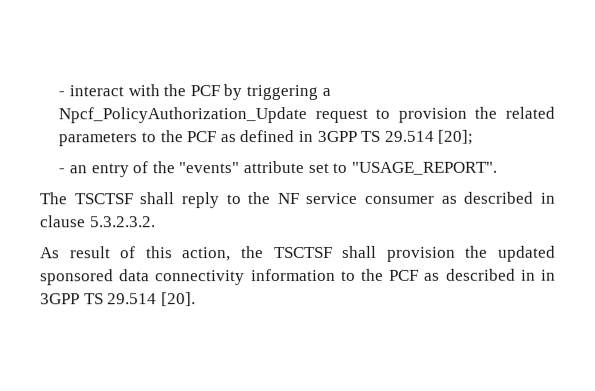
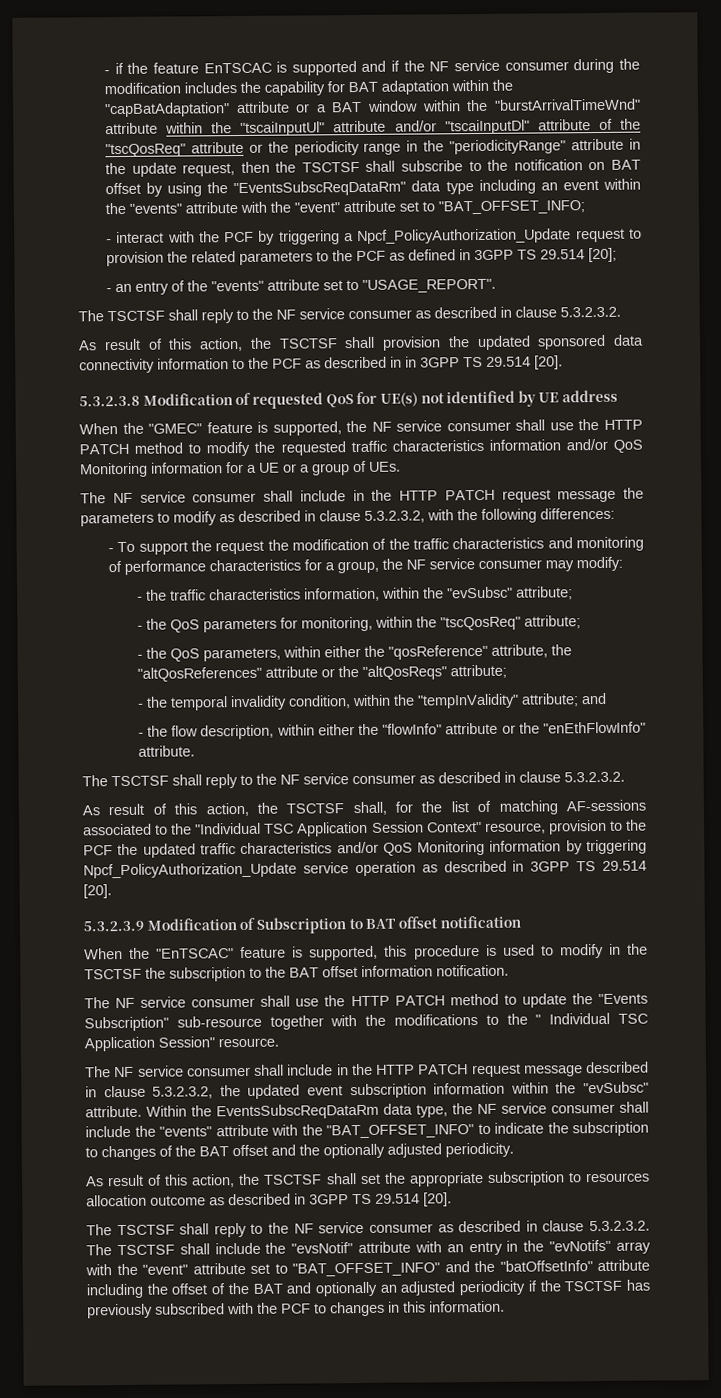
[58,91,66,97] - -> [103,58,640,76] [103,79,513,96] [103,98,642,118] [104,118,642,136] [104,138,641,158] [104,159,642,177] [104,178,641,197] [104,200,585,215] [105,239,112,244] - if the feature EnTSCAC is supported and if the NF service consumer during the modification includes the capability for BAT adaptation within the "capBatAdaptation" attribute or a BAT window within the "burstArrivalTimeWnd" attribute within the "tscaiInputUl" attribute and/or "tscaiInputDl" attribute of the "tscQosReq" attribute or the periodicity range in the "periodicityRange" attribute in the update request, then the TSCTSF shall subscribe to the notification on BAT offset by using the "EventsSubscReqDataRm" data type including an event within the "events" attribute with the "event" attribute set to "BAT_OFFSET_INFO; // -
(196, 299) none -> [79,389,619,409] [79,418,644,436] [79,438,644,457] [80,460,401,478] [80,487,644,504] [80,507,615,527] [107,536,645,555] [107,556,623,575] [136,586,573,602] [136,615,581,633] [136,644,572,662] [136,664,507,682] [137,692,607,711] [137,721,647,740] [137,745,195,757] [82,771,625,789] [82,799,646,817] [83,819,647,837] [83,839,647,858] [83,860,647,879] [83,884,112,899] [83,915,521,934] [84,943,649,961] [84,964,509,982] [84,993,649,1009] [84,1012,648,1032] [84,1036,279,1052] [85,1061,649,1078] [85,1081,650,1099] [85,1101,649,1120] [85,1121,649,1139] [85,1142,514,1161] [85,1171,651,1188] [86,1192,452,1207] [86,1220,651,1238] [86,1239,651,1256] [85,1259,650,1277] [86,1279,650,1299] [87,1300,505,1319] // 5.3.2.3.8 Modification of requested QoS for UE(s) not identified by UE address // When the "GMEC" feature is supported, the NF service consumer shall use the HTTP PATCH method to modify the requested traffic characteristics information and/or QoS Monitoring information for a UE or a group of UEs. // The NF service consumer shall include in the HTTP PATCH request message the parameters to modify as described in clause 5.3.2.3.2, with the following differences: // - To support the request the modification of the traffic characteristics and monitoring of performance characteristics for a group, the NF service consumer may modify: // - the traffic characteristics information, within the "evSubsc" attribute; // - the QoS parameters for monitoring, within the "tscQosReq" attribute; // - the QoS parameters, within either the "qosReference" attribute, the "altQosReferences" attribute or the "altQosReqs" attribute; // - the temporal invalidity condition, within the "tempInValidity" attribute; and // - the flow description, within either the "flowInfo" attribute or the "enEthFlowInfo" attribute. // The TSCTSF shall reply to the NF service consumer as described in clause 5.3.2.3.2. // As result of this action, the TSCTSF shall, for the list of matching AF-sessions associated to the "Individual TSC Application Session Context" resource, provision to the PCF the updated traffic characteristics and/or QoS Monitoring information by triggering Npcf_PolicyAuthorization_Update service operation as described in 3GPP TS 29.514 [20]. // 5.3.2.3.9 Modification of Subscription to BAT offset notification // When the "EnTSCAC" feature is supported, this procedure is used to modify in the TSCTSF the subscription to the BAT offset information notification. // The NF service consumer shall use the HTTP PATCH method to update the "Events Subscription" sub-resource together with the modifications to the " Individual TSC Application Session" resource. // The NF service consumer shall include in the HTTP PATCH request message described in clause 5.3.2.3.2, the updated event subscription information within the "evSubsc" attribute. Within the EventsSubscReqDataRm data type, the NF service consumer shall include the "events" attribute with the "BAT_OFFSET_INFO" to indicate the subscription to changes of the BAT offset and the optionally adjusted periodicity. // As result of this action, the TSCTSF shall set the appropriate subscription to resources allocation outcome as described in 3GPP TS 29.514 [20]. // The TSCTSF shall reply to the NF service consumer as described in clause 5.3.2.3.2. The TSCTSF shall include the "evsNotif" attribute with an entry in the "evNotifs" array with the "event" attribute set to "BAT_OFFSET_INFO" and the "batOffsetInfo" attribute including the offset of the BAT and optionally an adjusted periodicity if the TSCTSF has previously subscribed with the PCF to changes in this information.

